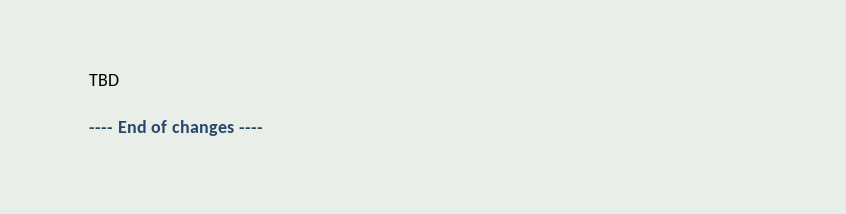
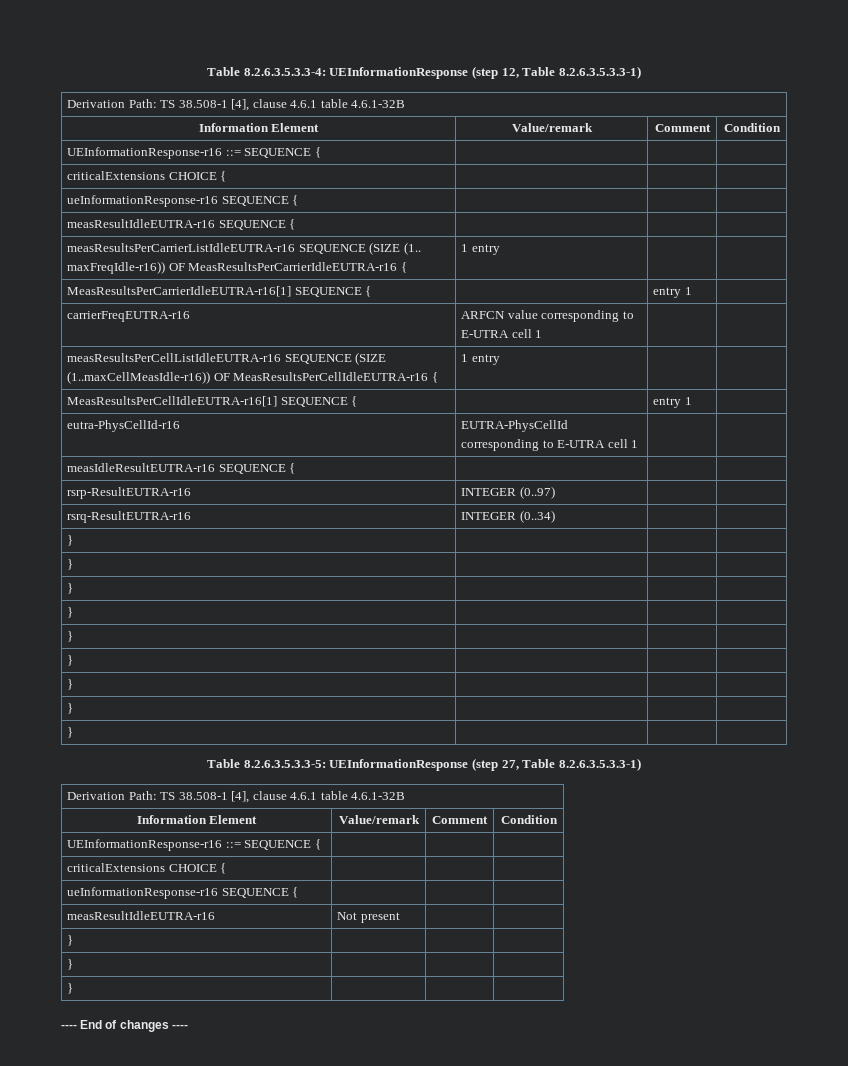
[89,74,119,86] TBD -> [207,66,641,79] [67,99,406,111] [198,123,320,132] [511,123,593,132] [654,124,711,132] [723,123,781,132] [67,147,321,159] [67,171,227,182] [67,195,299,207] [67,219,296,230] [67,242,421,255] [67,261,407,274] [461,244,500,255] [67,286,372,297] [653,287,692,298] [67,311,191,322] [461,310,634,322] [461,329,543,338] [67,352,387,365] [67,371,438,384] [461,354,500,365] [67,396,358,407] [653,397,692,408] [67,420,181,432] [461,420,569,432] [461,439,639,451] [67,463,296,474] [67,487,192,499] [461,486,555,499] [67,511,192,523] [461,510,555,523] [67,535,74,546] [67,559,74,570] [67,583,74,594] [67,607,74,618] [67,631,74,642] [67,655,74,666] [67,679,74,690] [67,703,74,714] [67,727,74,738] [207,758,641,771] [67,791,406,803] [136,815,258,824] [338,815,420,824] [432,816,488,824] [500,815,558,824] [67,839,321,851] [67,863,227,874] [67,887,299,899] [67,911,216,920] [337,912,400,923] [67,935,74,946] [67,959,74,970] [67,983,74,994] Table 8.2.6.3.5.3.3-4: UEInformationResponse (step 12, Table 8.2.6.3.5.3.3-1) // Derivation Path: TS 38.508-1 [4], clause 4.6.1 table 4.6.1-32B // Information Element | Value/remark | Comment | Condition // UEInformationResponse-r16 ::= SEQUENCE { | | | // criticalExtensions CHOICE { | | | // ueInformationResponse-r16 SEQUENCE { | | | // measResultIdleEUTRA-r16 SEQUENCE { | | | // measResultsPerCarrierListIdleEUTRA-r16 SEQUENCE (SIZE (1.. maxFreqIdle-r16)) OF MeasResultsPerCarrierIdleEUTRA-r16 { | 1 entry | | // MeasResultsPerCarrierIdleEUTRA-r16[1] SEQUENCE { | | entry 1 | // carrierFreqEUTRA-r16 | ARFCN value corresponding to E-UTRA cell 1 | | // measResultsPerCellListIdleEUTRA-r16 SEQUENCE (SIZE (1..maxCellMeasIdle-r16)) OF MeasResultsPerCellIdleEUTRA-r16 { | 1 entry | | // MeasResultsPerCellIdleEUTRA-r16[1] SEQUENCE { | | entry 1 | // eutra-PhysCellId-r16 | EUTRA-PhysCellId corresponding to E-UTRA cell 1 | | // measIdleResultEUTRA-r16 SEQUENCE { | | | // rsrp-ResultEUTRA-r16 | INTEGER (0..97) | | // rsrq-ResultEUTRA-r16 | INTEGER (0..34) | | // } | | | // } | | | // } | | | // } | | | // } | | | // } | | | // } | | | // } | | | // } | | | // Table 8.2.6.3.5.3.3-5: UEInformationResponse (step 27, Table 8.2.6.3.5.3.3-1) // Derivation Path: TS 38.508-1 [4], clause 4.6.1 table 4.6.1-32B // Information Element | Value/remark | Comment | Condition // UEInformationResponse-r16 ::= SEQUENCE { | | | // criticalExtensions CHOICE { | | | // ueInformationResponse-r16 SEQUENCE { | | | // measResultIdleEUTRA-r16 | Not present | | // } | | | // } | | | // } | | |

